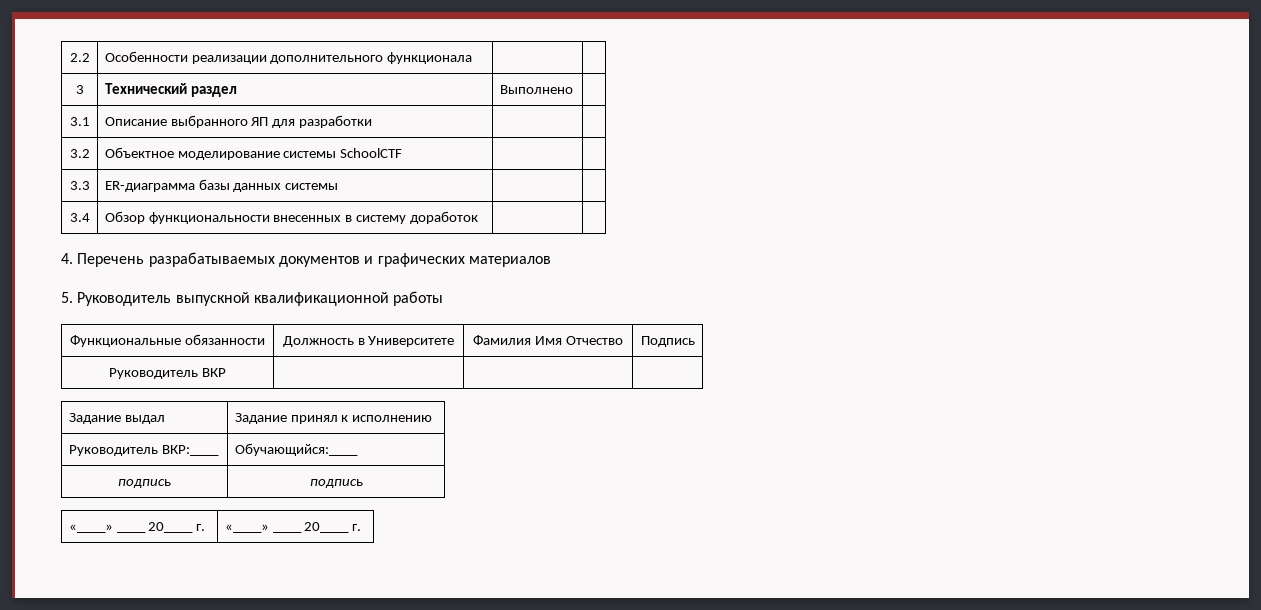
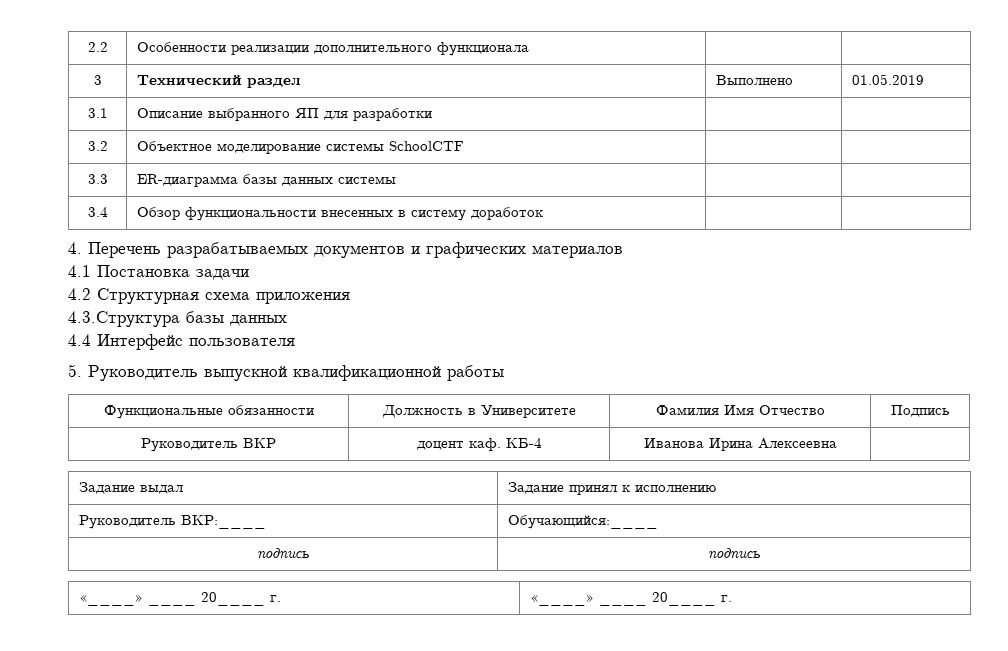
(573, 89) none -> [852,74,925,85] 01.05.2019
(551, 261) none -> [68,265,249,280] [68,288,350,304] [68,311,287,327] [68,334,295,350] // 4.1 Постановка задачи // 4.2 Структурная схема приложения // 4.3.Структура базы данных // 4.4 Интерфейс пользователя
(226, 372) | -> [416,438,542,451] [643,438,837,451] доцент каф. КБ-4 | Иванова Ирина Алексеевна

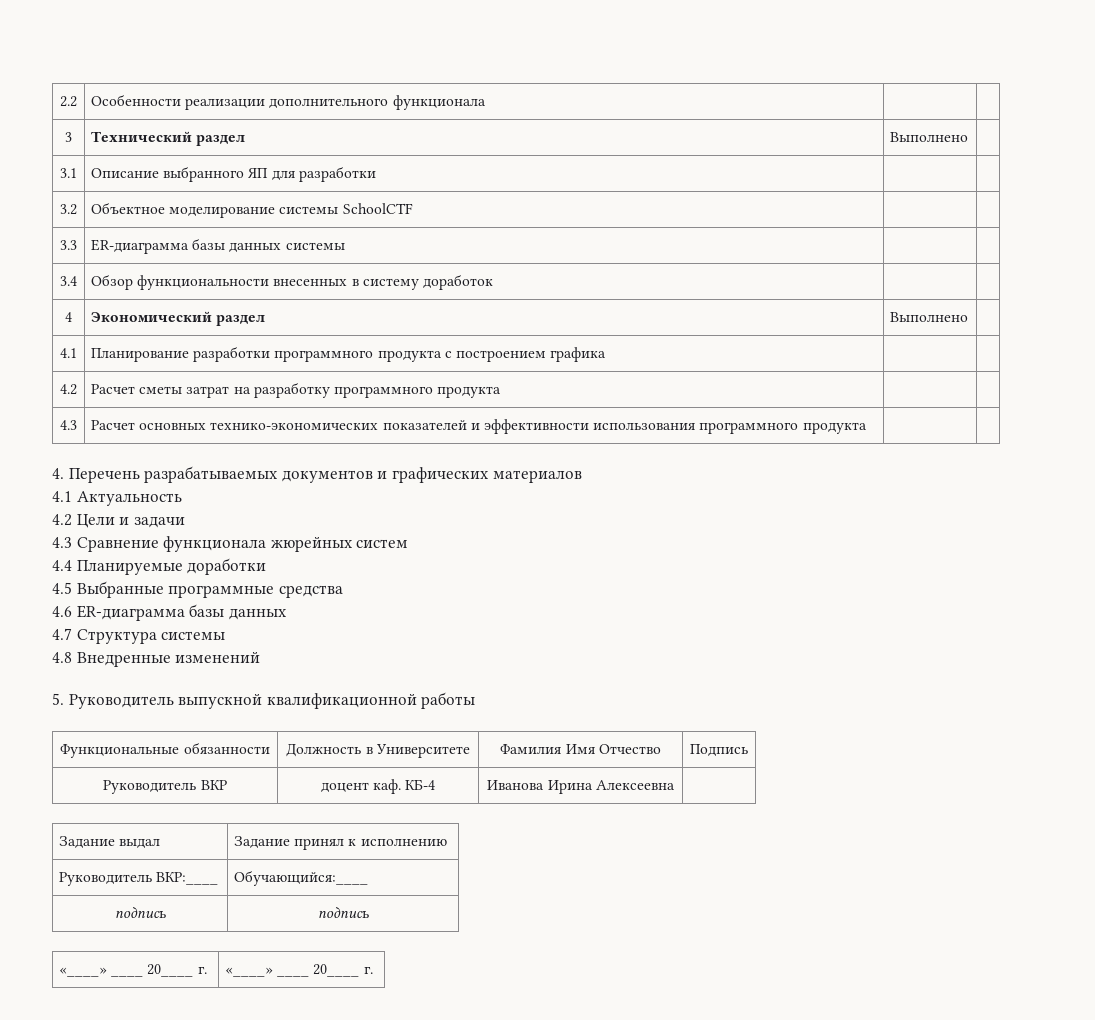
[852,74,925,85] 01.05.2019 -> (969, 137) none
(545, 213) none -> [65,312,72,322] [91,311,266,326] [890,312,969,322] [60,348,77,358] [91,346,607,362] [60,384,77,395] [91,382,502,398] [60,420,77,430] [91,419,867,434] // 4 | Экономический раздел | Выполнено | // 4.1 | Планирование разработки программного продукта с построением графика | | // 4.2 | Расчет сметы затрат на разработку программного продукта | | // 4.3 | Расчет основных технико-экономических показателей и эффективности использования программного продукта | |
[97,265,249,280] [68,288,350,304] [68,311,287,327] [68,334,295,350] Постановка задачи // 4.2 Структурная схема приложения // 4.3.Структура базы данных // 4.4 Интерфейс пользователя -> [76,491,182,506] [52,514,185,528] [52,536,409,552] [52,558,267,575] [52,581,343,598] [52,604,287,621] [52,628,226,644] [52,651,261,667] Актуальность // 4.2 Цели и задачи // 4.3 Сравнение функционала жюрейных систем // 4.4 Планируемые доработки // 4.5 Выбранные программные средства // 4.6 ER-диаграмма базы данных // 4.7 Структура системы // 4.8 Внедренные изменений

